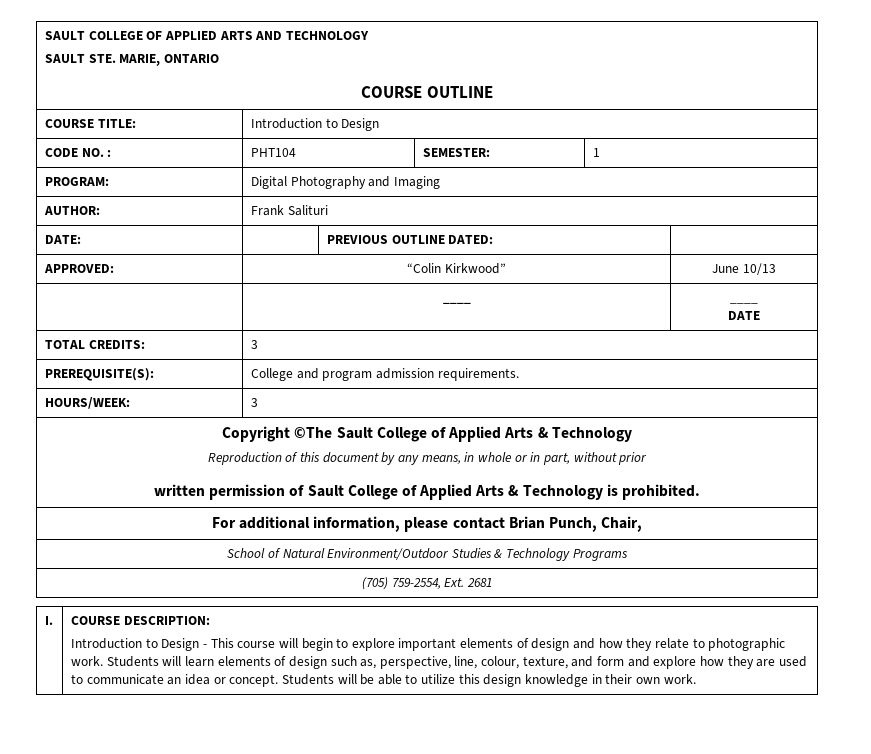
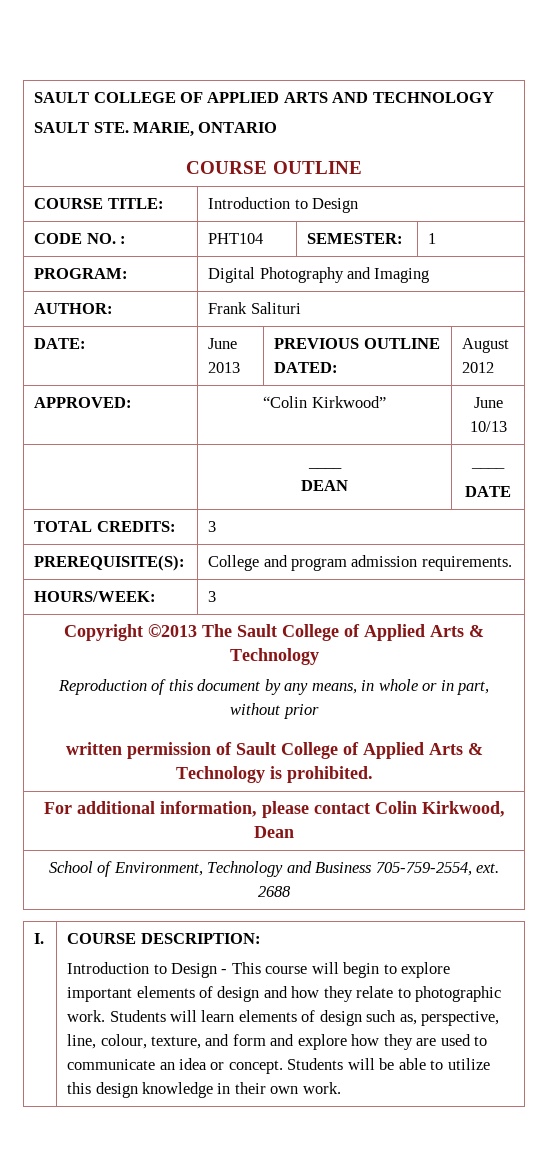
(81, 239) none -> [208,338,238,349] [208,362,241,373] June 2013
(494, 239) none -> [462,338,510,353] [462,362,495,373] August 2012
(471, 303) none -> [301,480,348,491] // DEAN
[294,427,333,438] ©The -> [148,624,232,637] ©2013 The
[508,516,643,532] Brian Punch, Chair, -> [374,801,505,817] [254,826,294,838] Colin Kirkwood, Dean
[282,548,628,561] [362,577,492,590] Natural Environment/Outdoor Studies & Technology Programs // (705) 759-2554, Ext. 2681 -> [113,861,500,877] [258,886,291,897] Environment, Technology and Business 705-759-2554, ext. 2688

